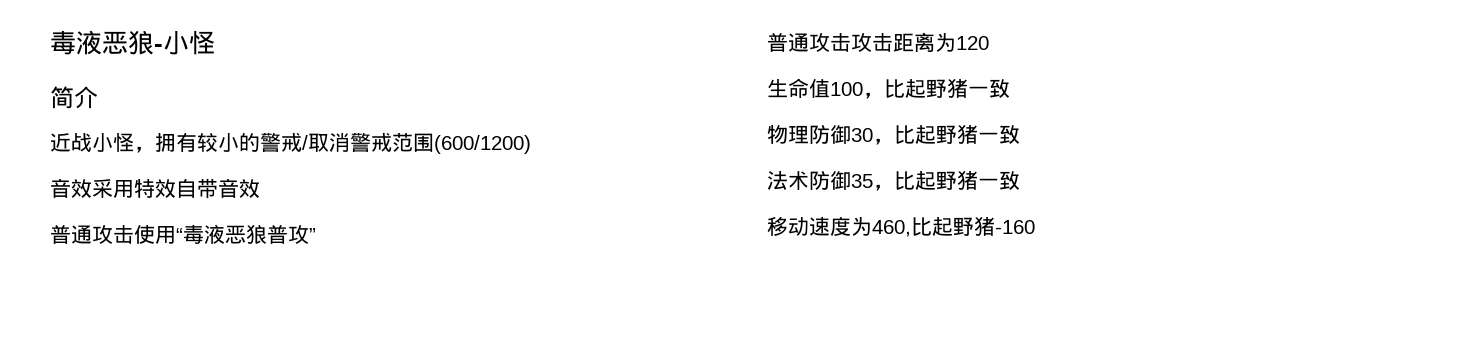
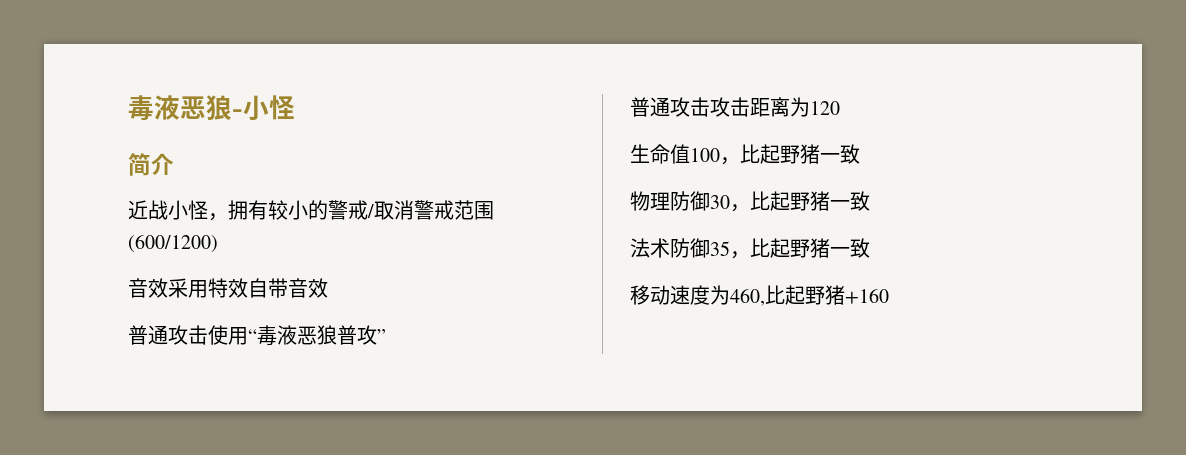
[995,220,1035,234] -160 -> [845,288,889,304] +160

